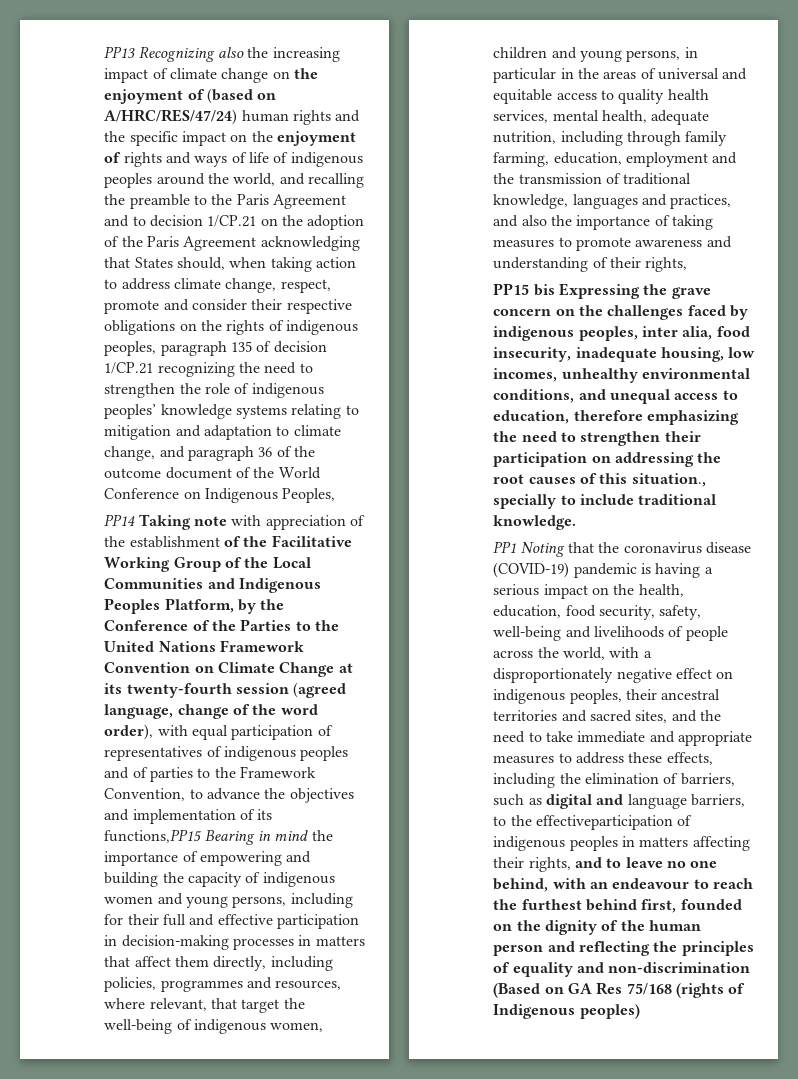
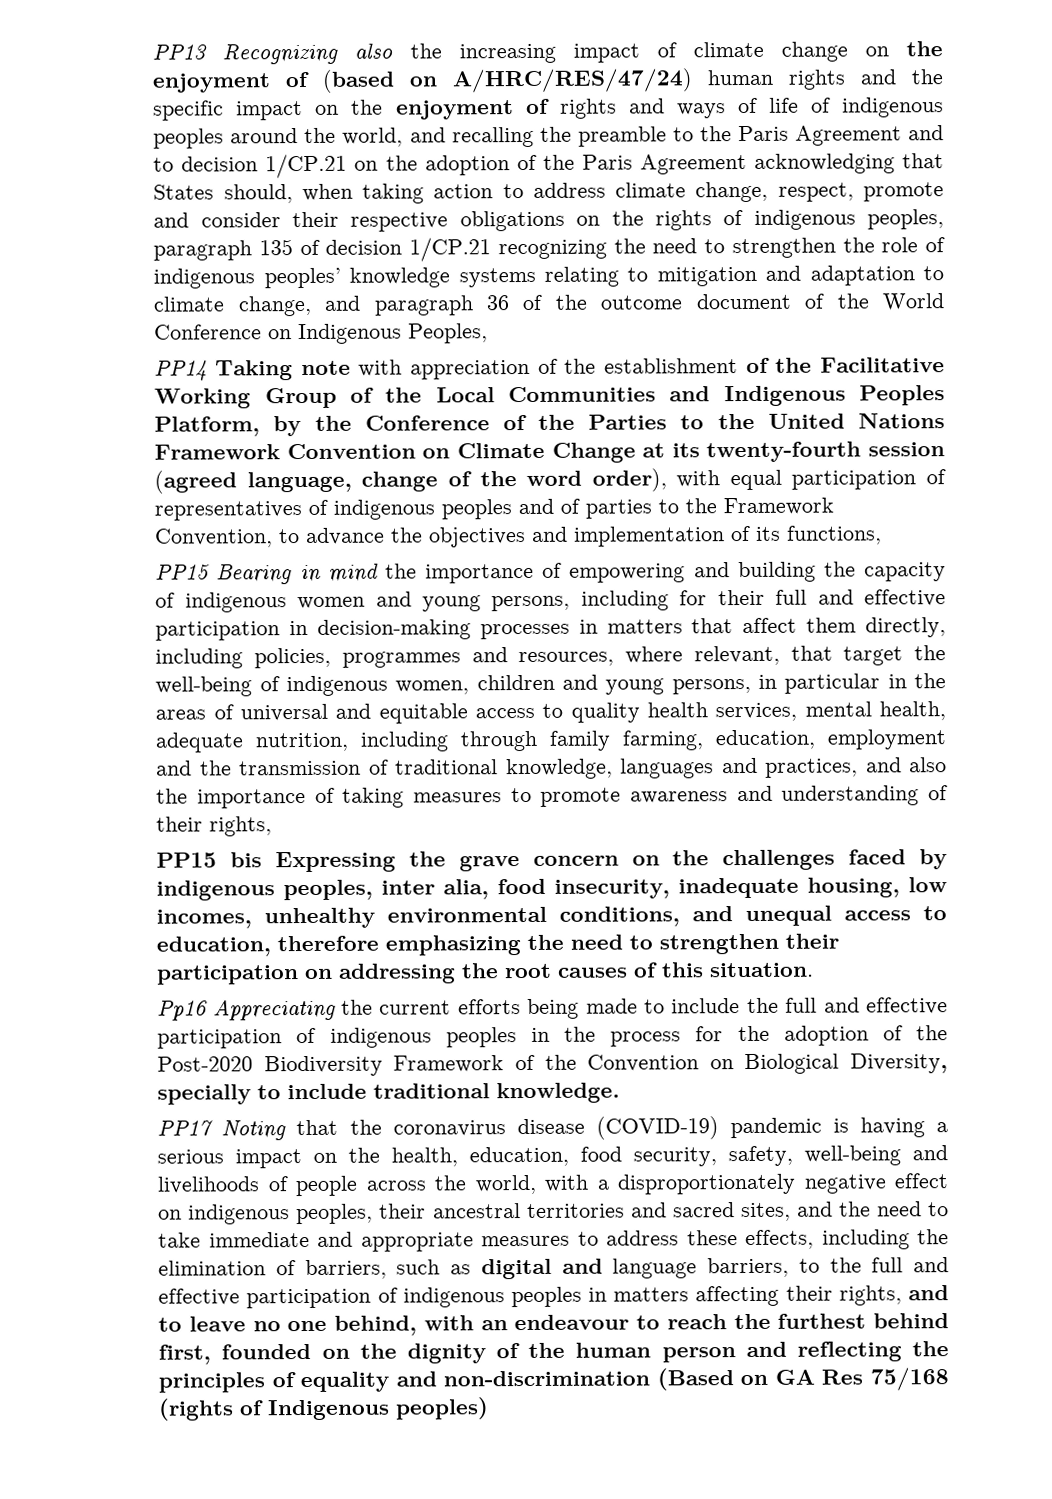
[104,829,202,843] functions,PP15 -> [786,525,883,545] [155,564,211,580] functions, // PP15
[631,473,706,487] situation., -> [709,962,815,978] [157,997,948,1021] [157,1025,949,1049] [157,1053,948,1077] situation. // Pp16 Appreciating the current efforts being made to include the full and effective participation of indigenous peoples in the process for the adoption of the Post-2020 Biodiversity Framework of the Convention on Biological Diversity,
[493,541,517,553] PP1 -> [157,1120,214,1136] PP17
[536,815,674,830] effectiveparticipation -> [871,1257,950,1273] [158,1288,372,1309] full and effective participation

